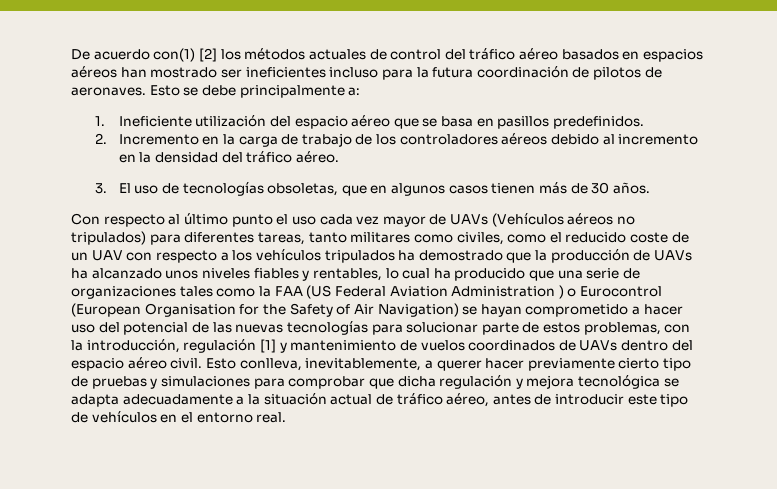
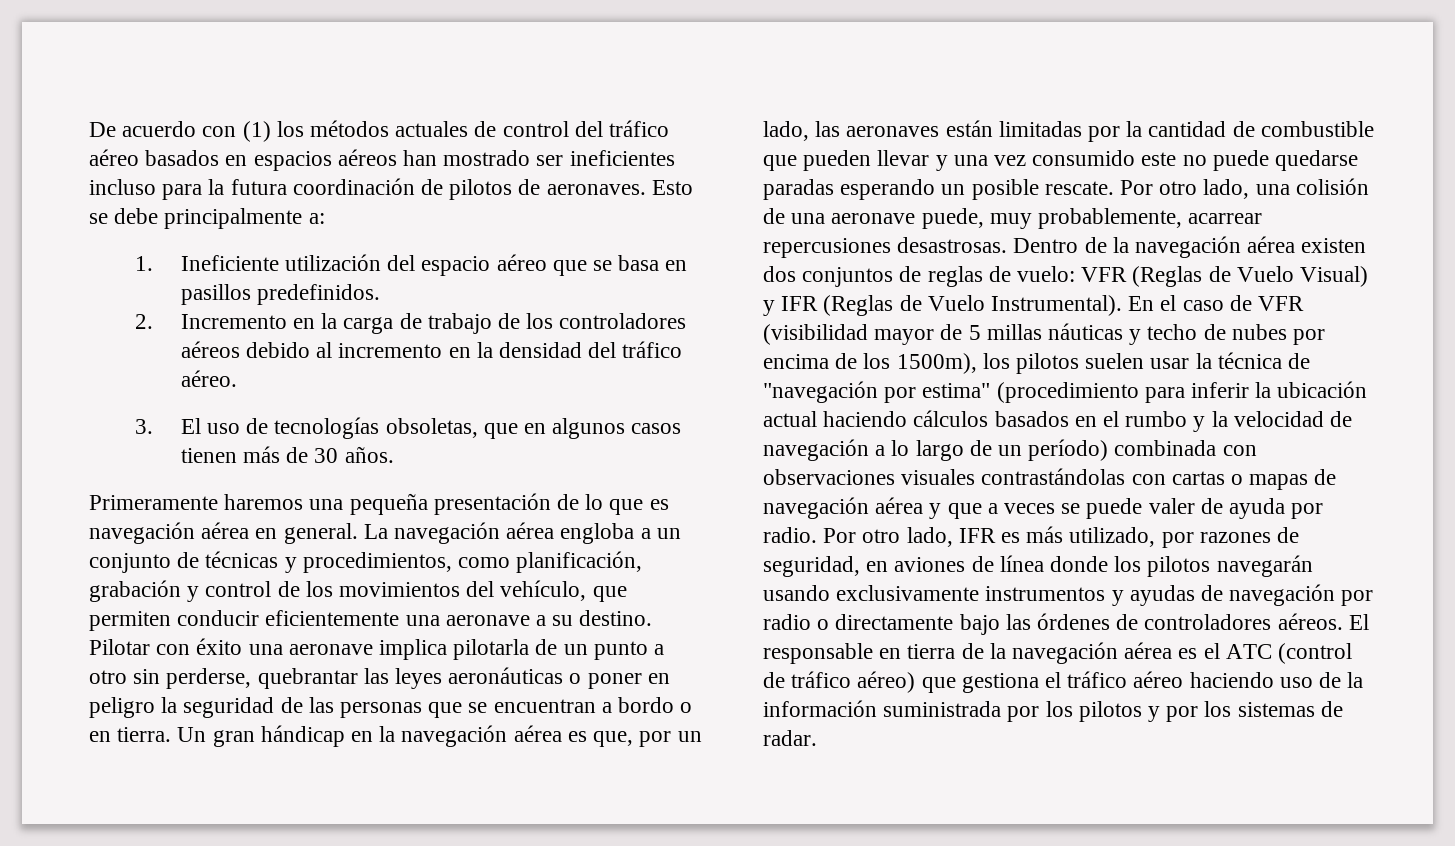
[153,48,217,62] con(1) [2] -> [202,121,271,142] con (1)
[71,213,636,227] [71,231,689,245] [71,249,693,263] [71,268,641,281] [71,285,663,299] [71,303,683,317] [71,321,691,335] [71,339,693,353] [71,357,692,371] [71,375,679,389] [71,393,689,407] [71,411,287,423] Con respecto al último punto el uso cada vez mayor de UAVs (Vehículos aéreos no tripulados) para diferentes tareas, tanto militares como civiles, como el reducido coste de un UAV con respecto a los vehículos tripulados ha demostrado que la producción de UAVs ha alcanzado unos niveles fiables y rentables, lo cual ha producido que una serie de organizaciones tales como la FAA (US Federal Aviation Administration ) o Eurocontrol (European Organisation for the Safety of Air Navigation) se hayan comprometido a hacer uso del potencial de las nuevas tecnologías para solucionar parte de estos problemas, con la introducción, regulación [1] y mantenimiento de vuelos coordinados de UAVs dentro del espacio aéreo civil. Esto conlleva, inevitablemente, a querer hacer previamente cierto tipo de pruebas y simulaciones para comprobar que dicha regulación y mejora tecnológica se adapta adecuadamente a la situación actual de tráfico aéreo, antes de introducir este tipo de vehículos en el entorno real. -> [89,493,669,515] [89,522,681,544] [89,551,643,573] [89,580,627,602] [89,610,653,631] [89,638,665,660] [89,667,670,689] [89,697,693,718] [89,725,702,747] [763,120,1374,142] [763,150,1359,171] [763,178,1369,200] [763,208,1263,229] [763,236,1367,258] [763,266,1369,287] [763,295,1305,316] [763,323,1326,345] [763,352,1311,374] [763,381,1368,403] [763,410,1353,432] [763,439,1257,461] [763,468,1337,490] [763,497,1324,519] [763,526,1300,548] [763,555,1313,577] [763,584,1374,606] [763,613,1369,635] [763,642,1353,664] [763,671,1364,693] [763,700,1343,722] [763,730,817,746] Primeramente haremos una pequeña presentación de lo que es navegación aérea en general. La navegación aérea engloba a un conjunto de técnicas y procedimientos, como planificación, grabación y control de los movimientos del vehículo, que permiten conducir eficientemente una aeronave a su destino. Pilotar con éxito una aeronave implica pilotarla de un punto a otro sin perderse, quebrantar las leyes aeronáuticas o poner en peligro la seguridad de las personas que se encuentran a bordo o en tierra. Un gran hándicap en la navegación aérea es que, por un lado, las aeronaves están limitadas por la cantidad de combustible que pueden llevar y una vez consumido este no puede quedarse paradas esperando un posible rescate. Por otro lado, una colisión de una aeronave puede, muy probablemente, acarrear repercusiones desastrosas. Dentro de la navegación aérea existen dos conjuntos de reglas de vuelo: VFR (Reglas de Vuelo Visual) y IFR (Reglas de Vuelo Instrumental). En el caso de VFR (visibilidad mayor de 5 millas náuticas y techo de nubes por encima de los 1500m), los pilotos suelen usar la técnica de "navegación por estima" (procedimiento para inferir la ubicación actual haciendo cálculos basados en el rumbo y la velocidad de navegación a lo largo de un período) combinada con observaciones visuales contrastándolas con cartas o mapas de navegación aérea y que a veces se puede valer de ayuda por radio. Por otro lado, IFR es más utilizado, por razones de seguridad, en aviones de línea donde los pilotos navegarán usando exclusivamente instrumentos y ayudas de navegación por radio o directamente bajo las órdenes de controladores aéreos. El responsable en tierra de la navegación aérea es el ATC (control de tráfico aéreo) que gestiona el tráfico aéreo haciendo uso de la información suministrada por los pilotos y por los sistemas de radar.

